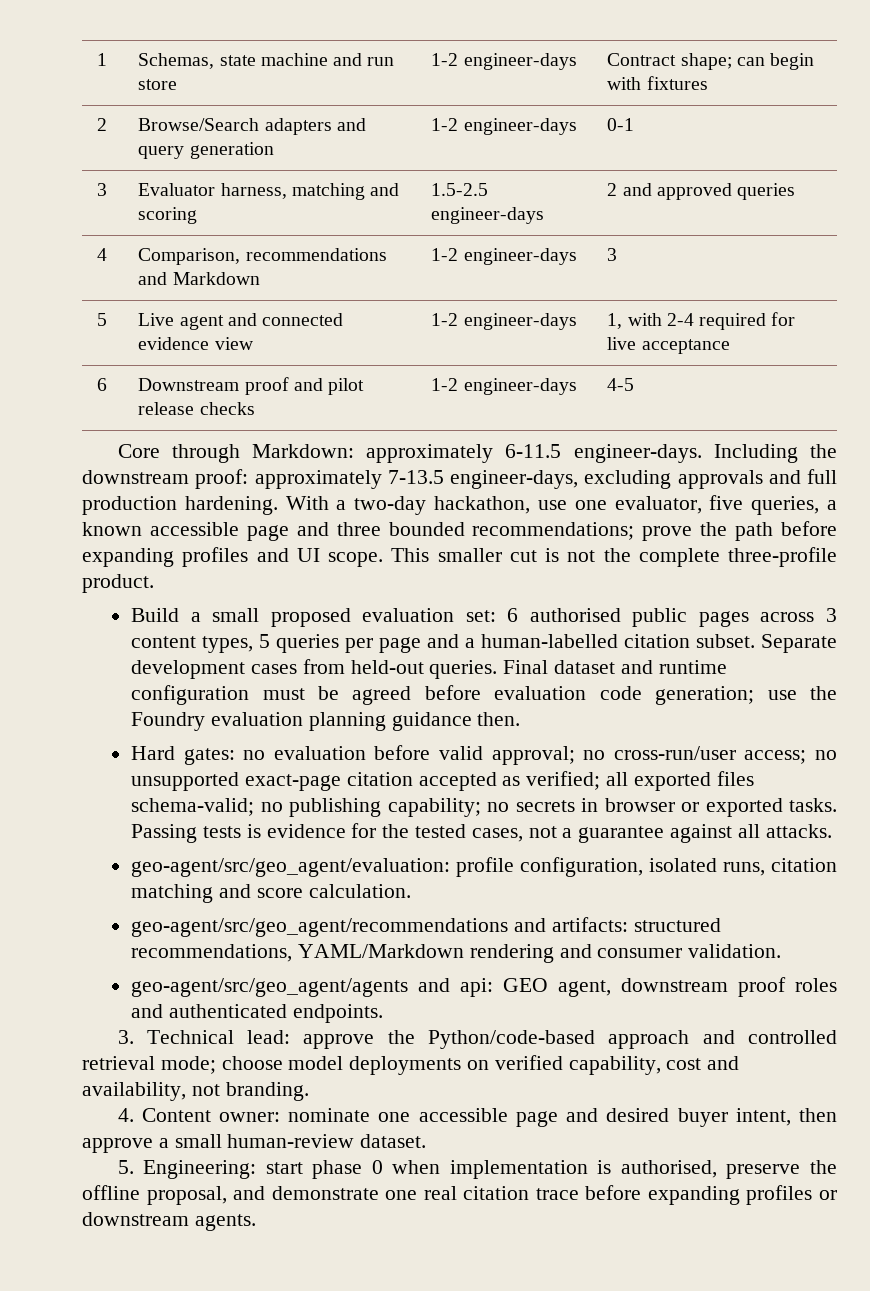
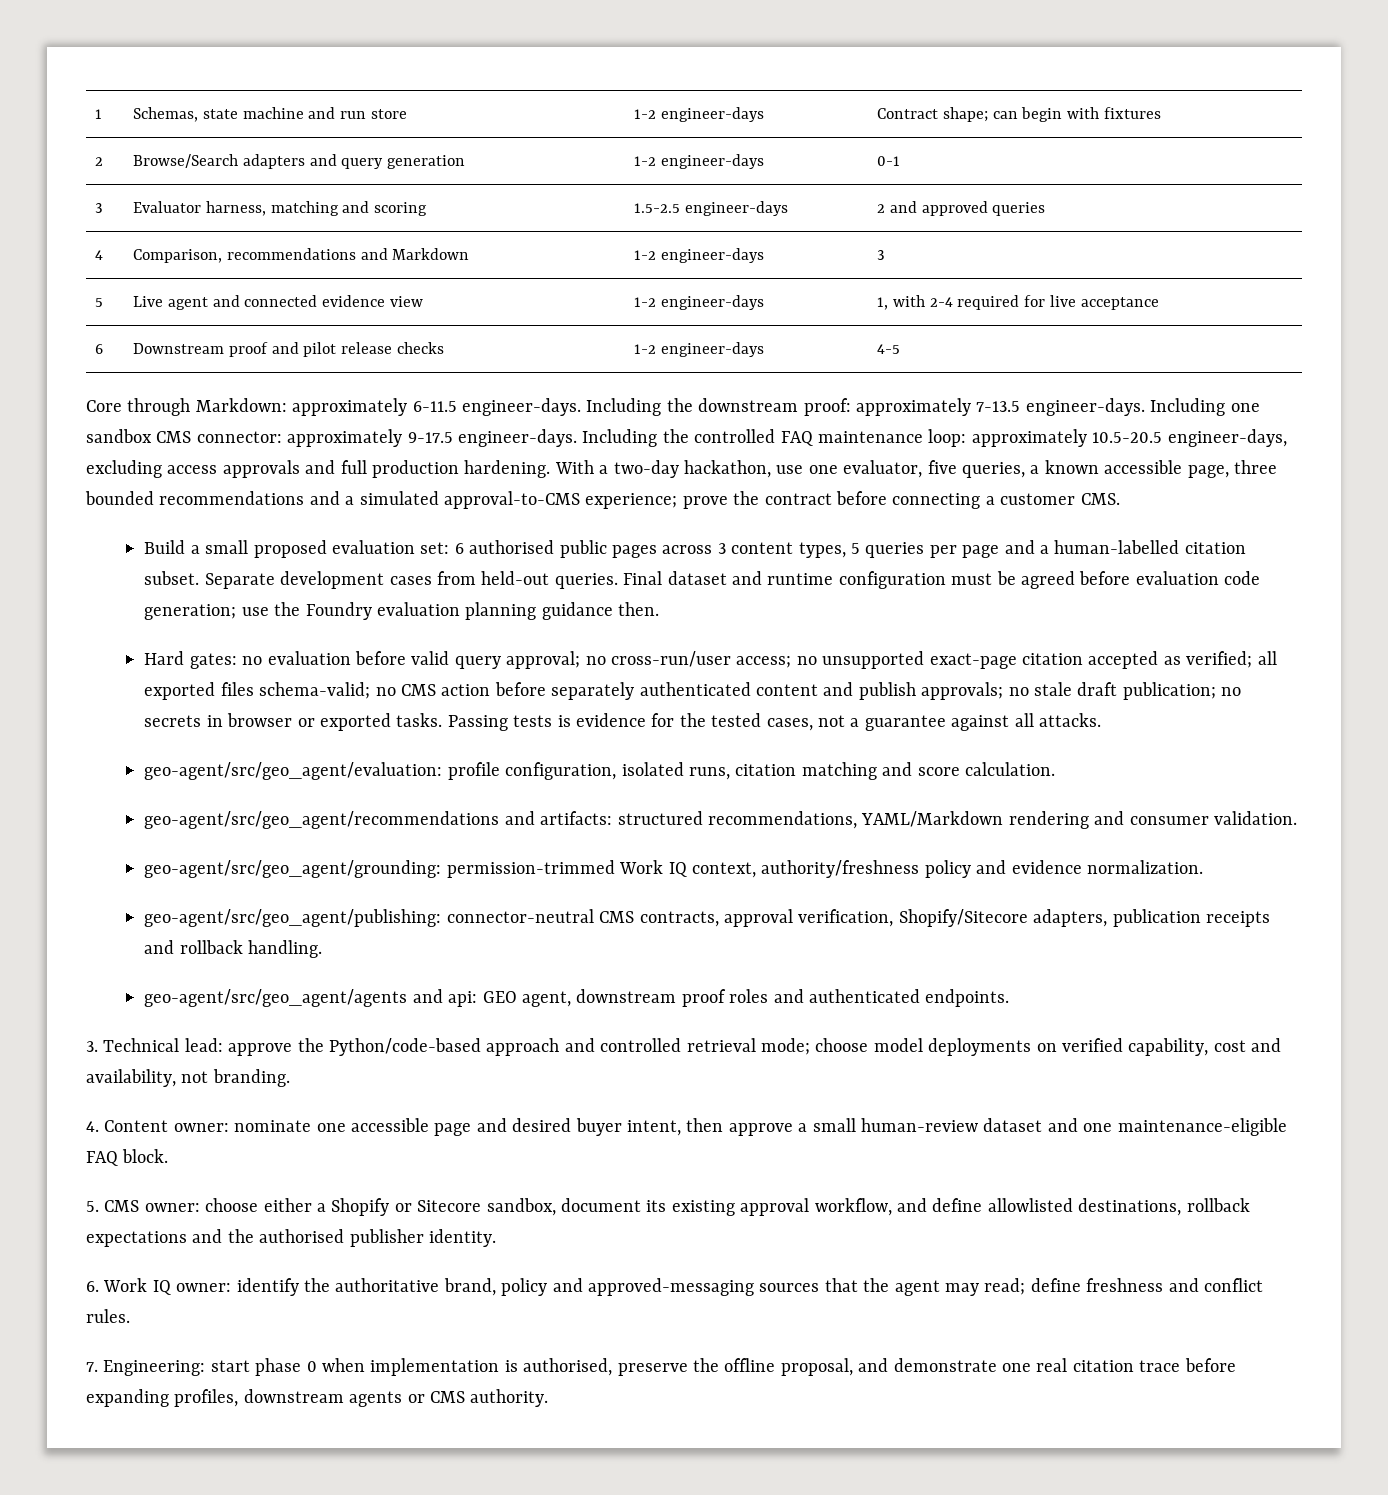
(444, 477) none -> [1025,398,1260,416] [86,429,1163,447] engineer-days. Including one sandbox CMS connector: approximately 9-17.5 engineer-days. Including the controlled FAQ maintenance loop: approximately 10.5-20.5
(672, 479) none -> [167,465,218,474] access
[246,521,837,541] [82,547,837,567] [82,574,154,593] page and three bounded recommendations; prove the path before expanding profiles and UI scope. This smaller cut is not the complete three-profile product. -> [1187,460,1277,478] [85,491,1120,509] page, three bounded recommendations and a simulated approval-to-CMS experience; prove the contract before connecting a customer CMS.
(484, 753) none -> [454,656,501,669] query
[289,798,481,817] publishing capability; -> [400,682,1216,700] CMS action before separately authenticated content and publish approvals; no stale draft publication;
(782, 951) none -> [144,860,1203,878] [144,909,1270,927] [144,940,323,958] // geo-agent/src/geo_agent/grounding: permission-trimmed Work IQ context, authority/freshness policy and evidence normalization. // geo-agent/src/geo_agent/publishing: connector-neutral CMS contracts, approval verification, Shopify/Sitecore adapters, publication receipts and rollback handling.
[360,1134,427,1148] [117,1160,134,1174] dataset. // 5. -> [983,1118,1287,1136] [86,1149,169,1166] [86,1198,1250,1216] [86,1229,496,1247] [86,1278,1263,1296] [86,1309,130,1323] [86,1362,98,1372] dataset and one maintenance-eligible FAQ block. // 5. CMS owner: choose either a Shopify or Sitecore sandbox, document its existing approval workflow, and define allowlisted destinations, rollback expectations and the authorised publisher identity. // 6. Work IQ owner: identify the authoritative brand, policy and approved-messaging sources that the agent may read; define freshness and conflict rules. // 7.
[746,1185,837,1205] [82,1212,256,1231] profiles or downstream agents. -> [174,1389,549,1407] profiles, downstream agents or CMS authority.

